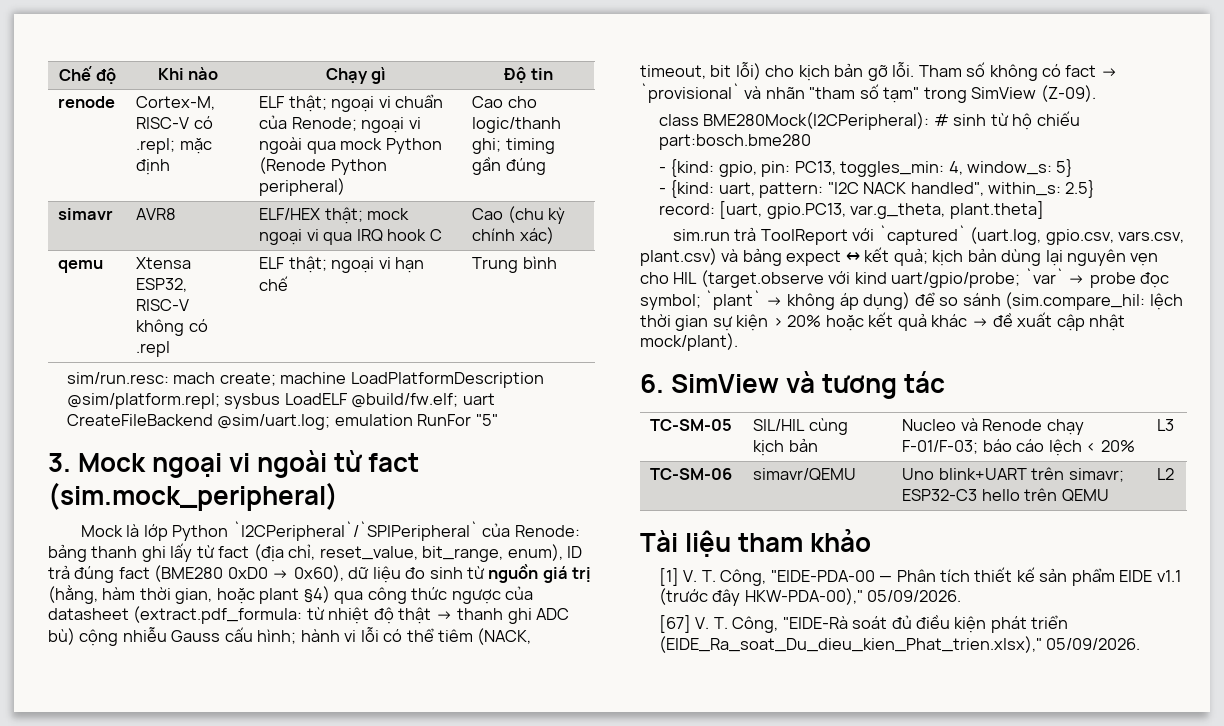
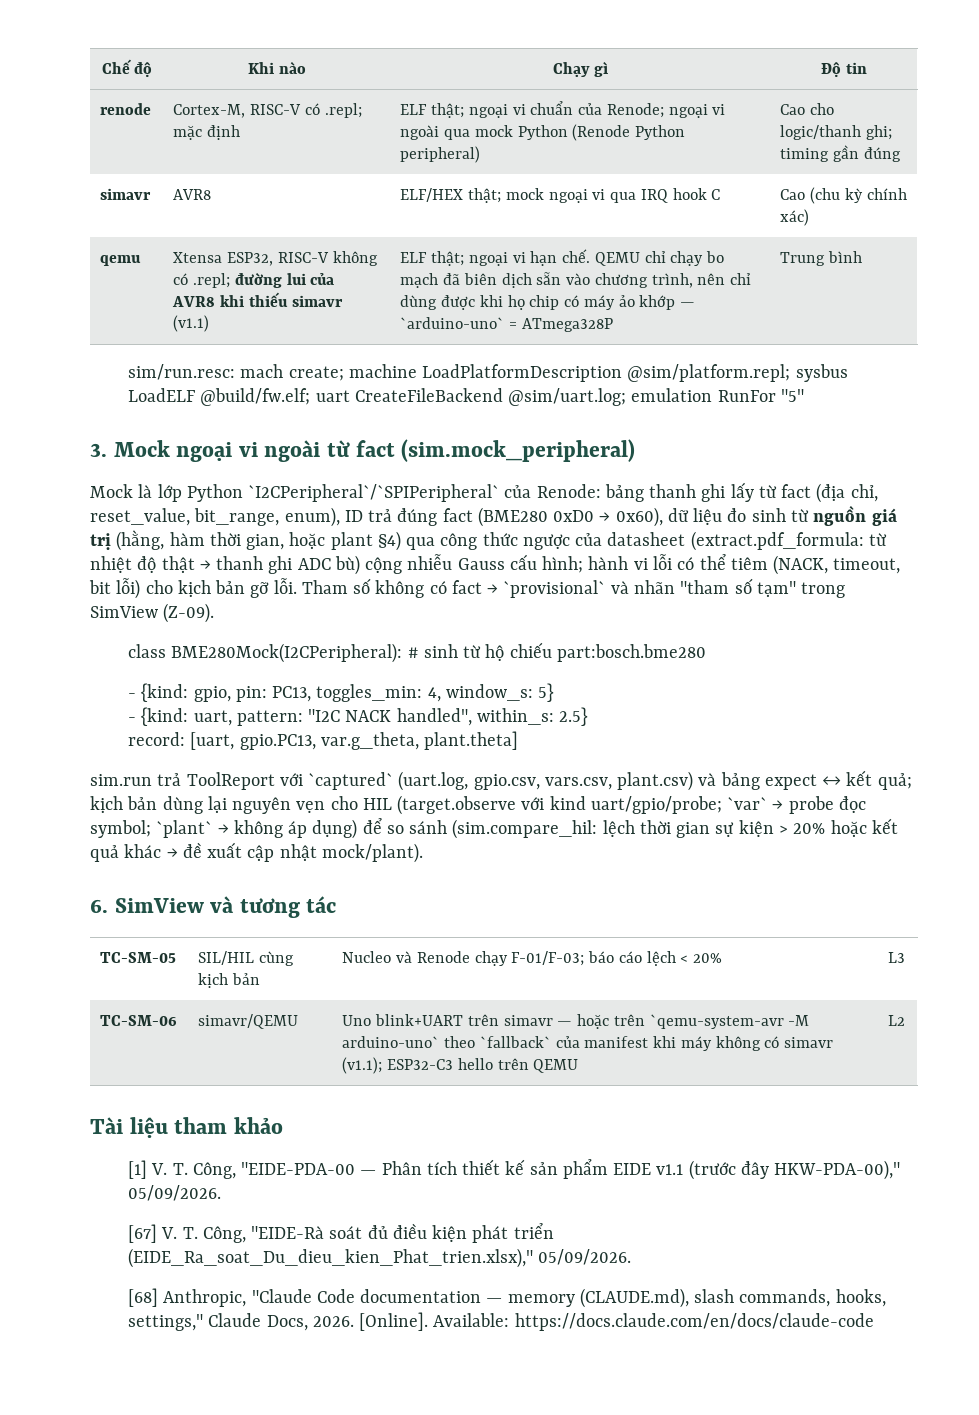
[136,341,171,357] .repl -> [193,272,335,288] [172,292,343,307] [173,315,210,332] .repl; đường lui của AVR8 khi thiếu simavr (v1.1)
[259,276,289,291] chế -> [562,249,725,266] [400,272,752,288] [400,295,696,310] [400,317,613,332] chế. QEMU chỉ chạy bo mạch đã biên dịch sẵn vào chương trình, nên chỉ dùng được khi họ chip có máy ảo khớp — `arduino-uno` = ATmega328P
[1068,468,1124,482] simavr; -> [503,1014,810,1029] [342,1036,834,1051] [342,1057,383,1074] simavr — hoặc trên `qemu-system-avr -M arduino-uno` theo `fallback` của manifest khi máy không có simavr (v1.1);
(1141, 644) none -> [128,1288,886,1308] [128,1312,874,1331] // [68] Anthropic, "Claude Code documentation — memory (CLAUDE.md), slash commands, hooks, settings," Claude Docs, 2026. [Online]. Available: https://docs.claude.com/en/docs/claude-code

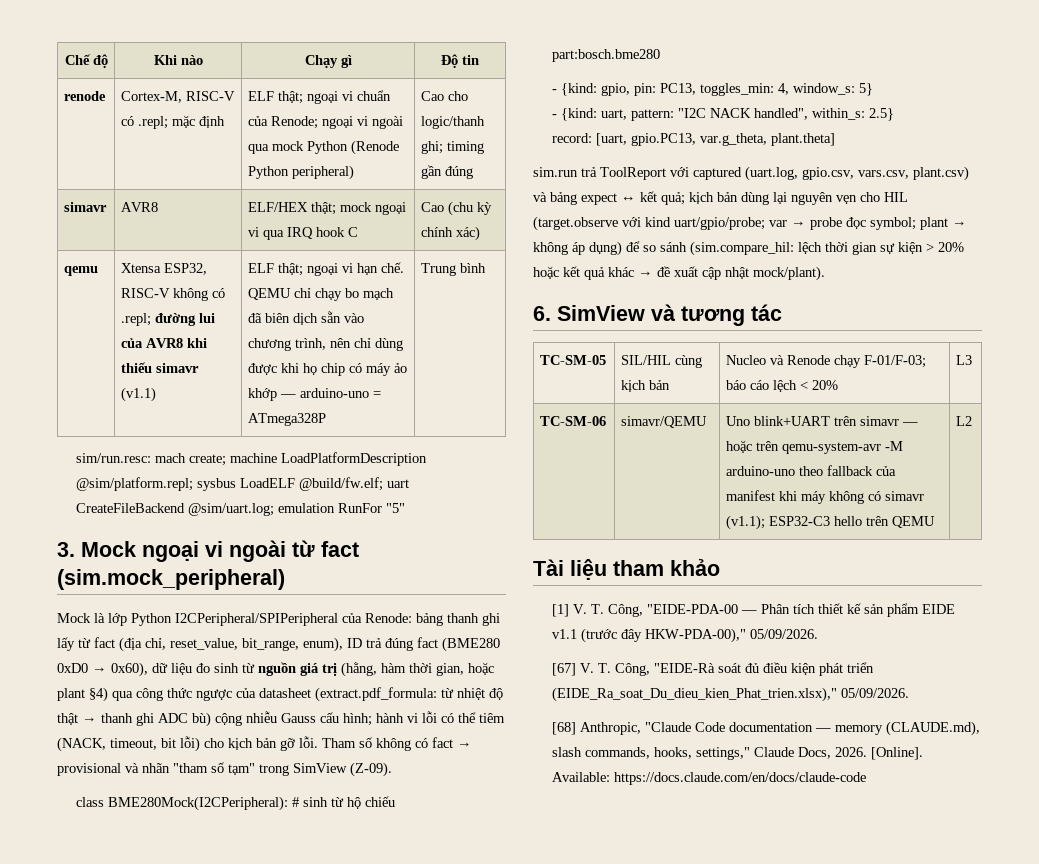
[400,317,505,329] `arduino-uno` -> [300,388,370,398] arduino-uno
[248,484,500,502] `I2CPeripheral`/`SPIPeripheral` -> [175,613,338,626] I2CPeripheral/SPIPeripheral
[503,580,606,598] `provisional` -> [57,763,121,776] provisional
[308,772,394,790] `captured` -> [693,167,742,180] captured
[727,797,768,810] `var` -> [769,220,787,227] var
[156,820,213,838] `plant` -> [920,217,948,230] plant
[649,1014,810,1029] [342,1036,551,1048] `qemu-system-avr -M arduino-uno` theo `fallback` -> [782,441,904,454] [726,465,874,476] qemu-system-avr -M arduino-uno theo fallback

